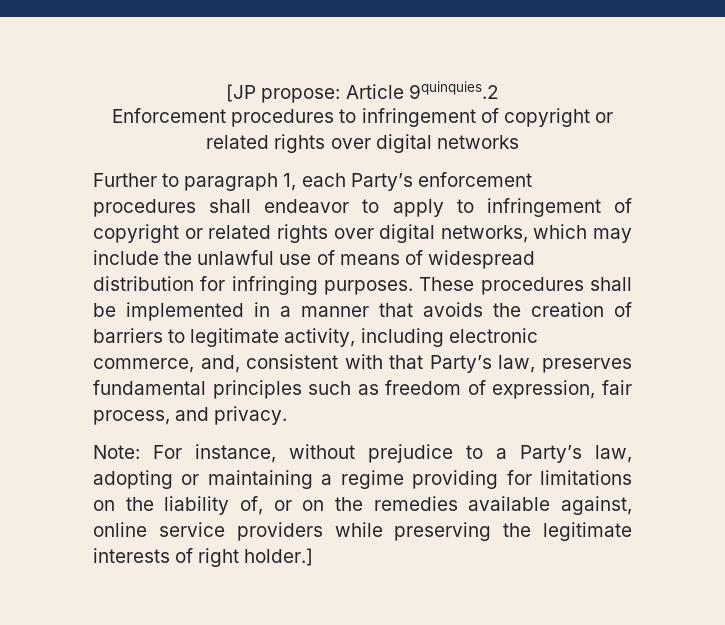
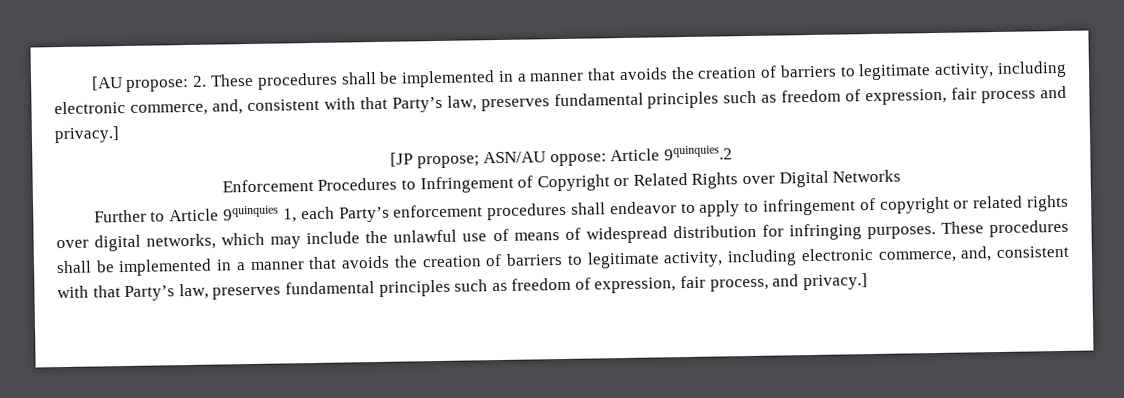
[226,81,499,103] [112,108,613,127] [206,134,519,153] [JP propose: Article 9quinquies.2 // Enforcement procedures to infringement of copyright or related rights over digital networks -> [90,60,1067,92] [54,85,1068,116] [54,126,120,144] [390,145,733,169] [221,169,902,194] [AU propose: 2. These procedures shall be implemented in a manner that avoids the creation of barriers to legitimate activity, including electronic commerce, and, consistent with that Party’s law, preserves fundamental principles such as freedom of expression, fair process and privacy.] // [JP propose; ASN/AU oppose: Article 9quinquies.2 // Enforcement Procedures to Infringement of Copyright or Related Rights over Digital Networks
[184,173,279,191] paragraph -> [169,205,280,222] Article 9quinquies
[214,406,288,425] [93,444,632,463] [93,470,633,489] [93,496,632,515] [93,522,632,541] [93,548,314,567] privacy. // Note: For instance, without prejudice to a Party’s law, adopting or maintaining a regime providing for limitations on the liability of, or on the remedies available against, online service providers while preserving the legitimate interests of right holder.] -> [802,273,868,291] privacy.]

